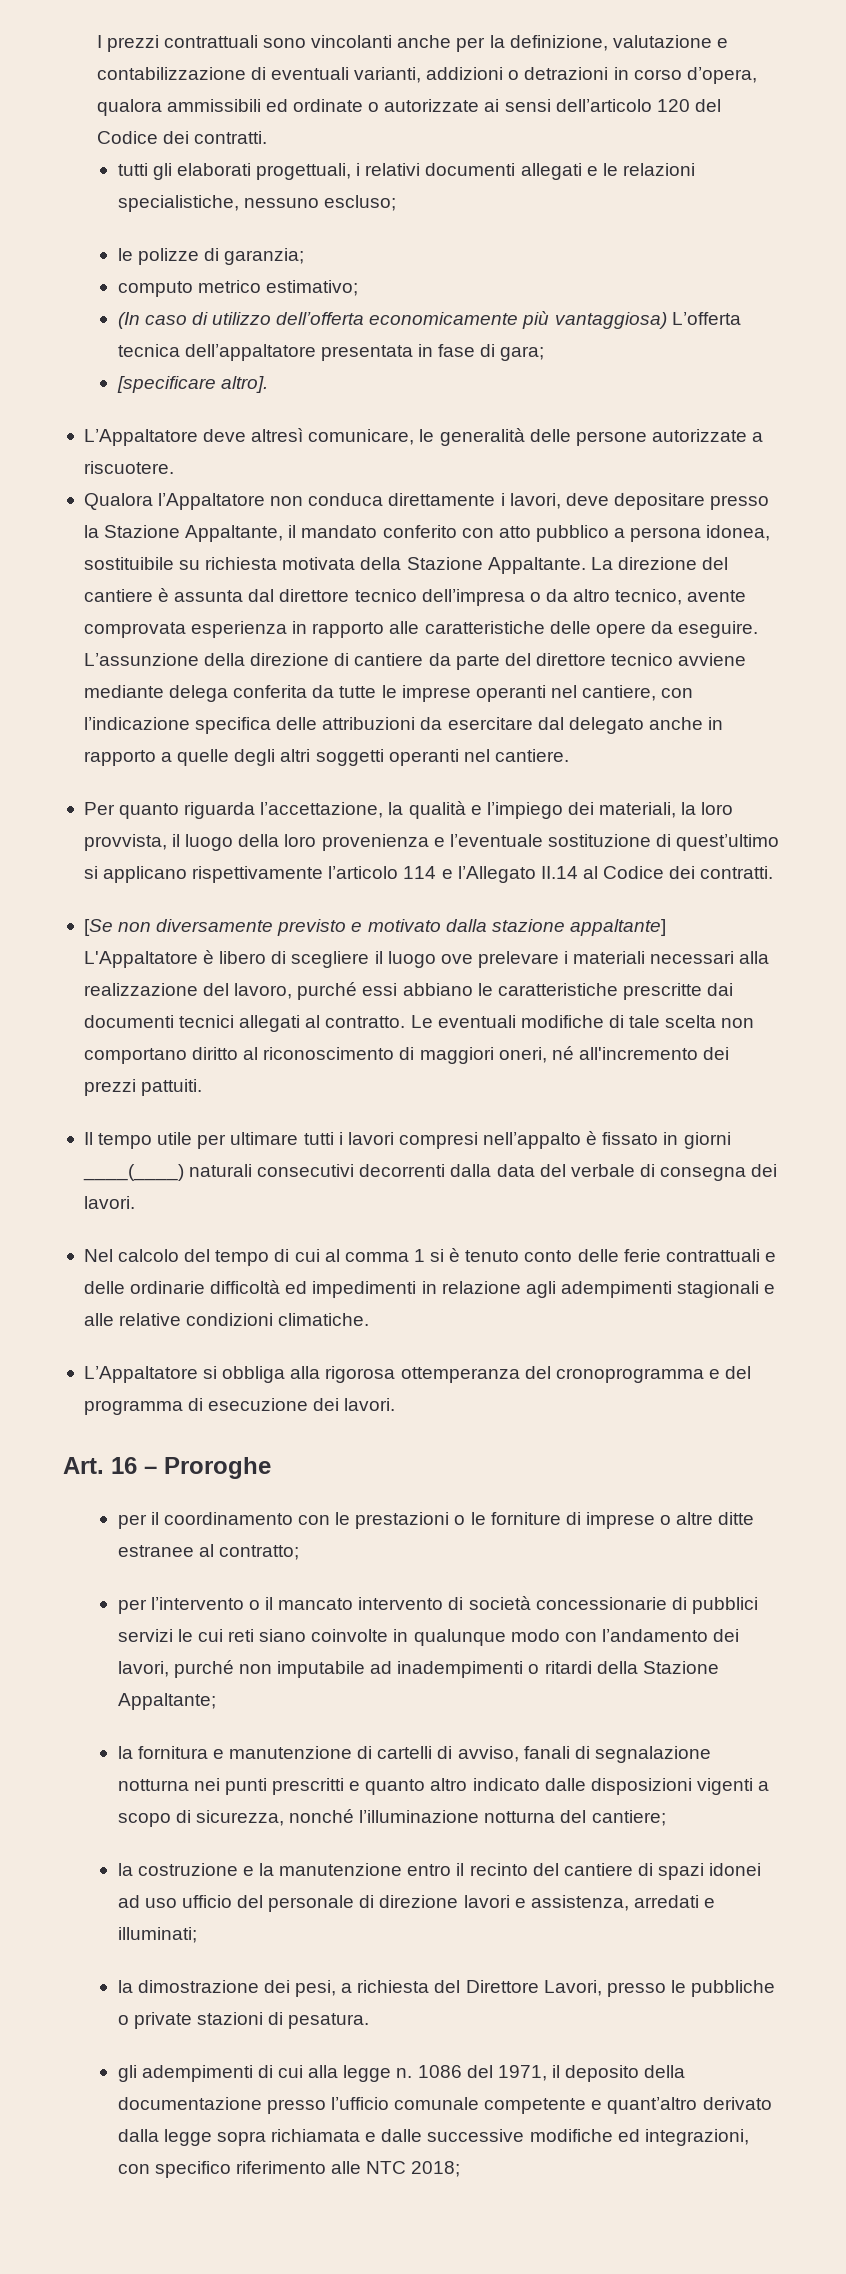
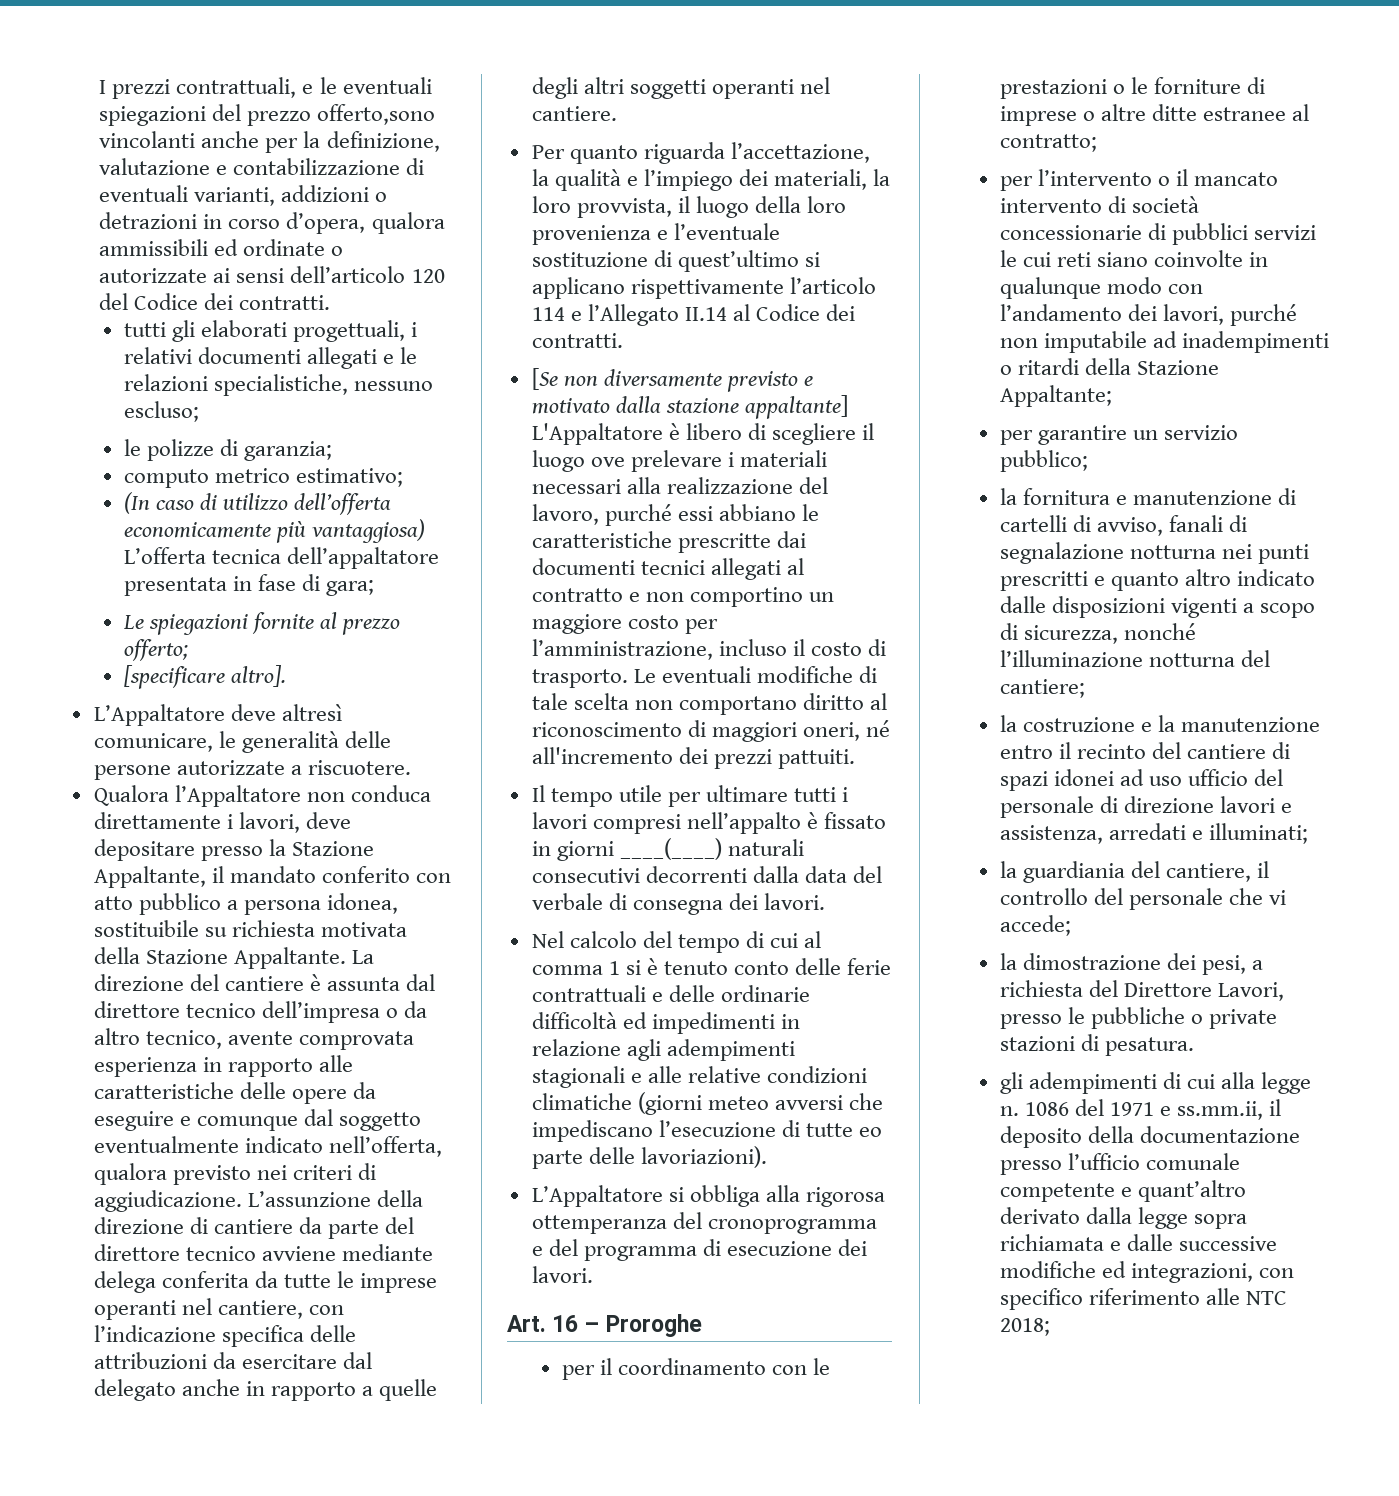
[163,35,307,48] contrattuali sono -> [176,77,432,98] [99,104,436,126] contrattuali, e le eventuali spiegazioni del prezzo offerto,sono
(545, 353) none -> [122,612,401,635] [123,639,188,661] // Le spiegazioni fornite al prezzo offerto;
[678,621,759,638] eseguire. -> [93,1109,422,1131] [93,1136,442,1157] [93,1163,377,1185] [93,1190,242,1212] eseguire e comunque dal soggetto eventualmente indicato nell’offerta, qualora previsto nei criteri di aggiudicazione.
[325,1016,406,1028] contratto. -> [531,587,835,607] [531,614,718,634] [531,639,887,660] [531,669,628,688] contratto e non comportino un maggiore costo per l’amministrazione, incluso il costo di trasporto.
[278,1313,370,1326] climatiche. -> [531,1092,884,1115] [531,1120,883,1142] [531,1146,767,1169] climatiche (giorni meteo avversi che impediscano l’esecuzione di tutte eo parte delle lavoriazioni).
(216, 1701) none -> [999,425,1239,445] [999,450,1088,472] // per garantire un servizio pubblico;
(197, 1935) none -> [999,861,1270,883] [999,888,1287,910] [999,915,1071,936] // la guardiania del cantiere, il controllo del personale che vi accede;
[497,2065,547,2081] 1971, -> [1110,1101,1264,1120] 1971 e ss.mm.ii,

